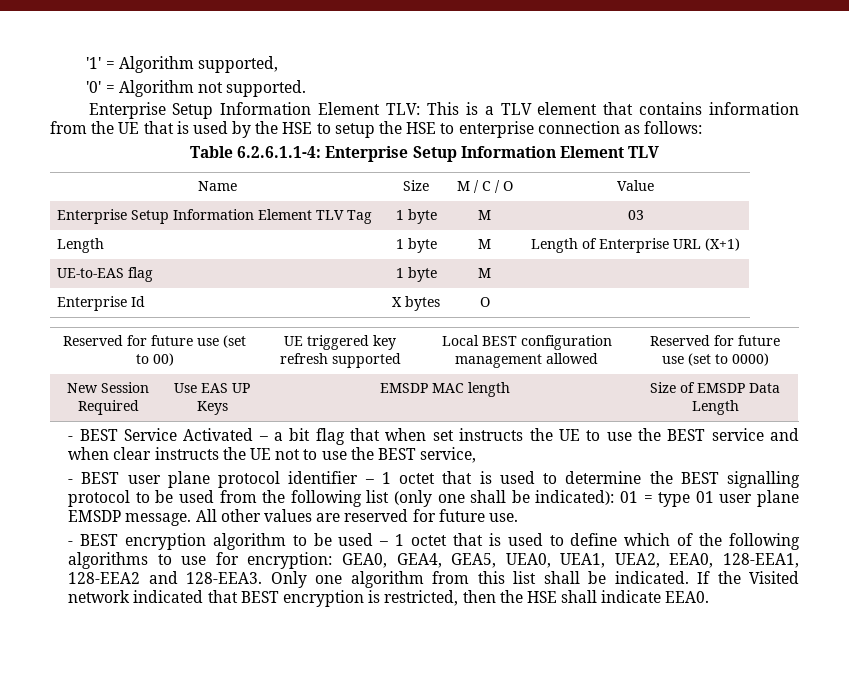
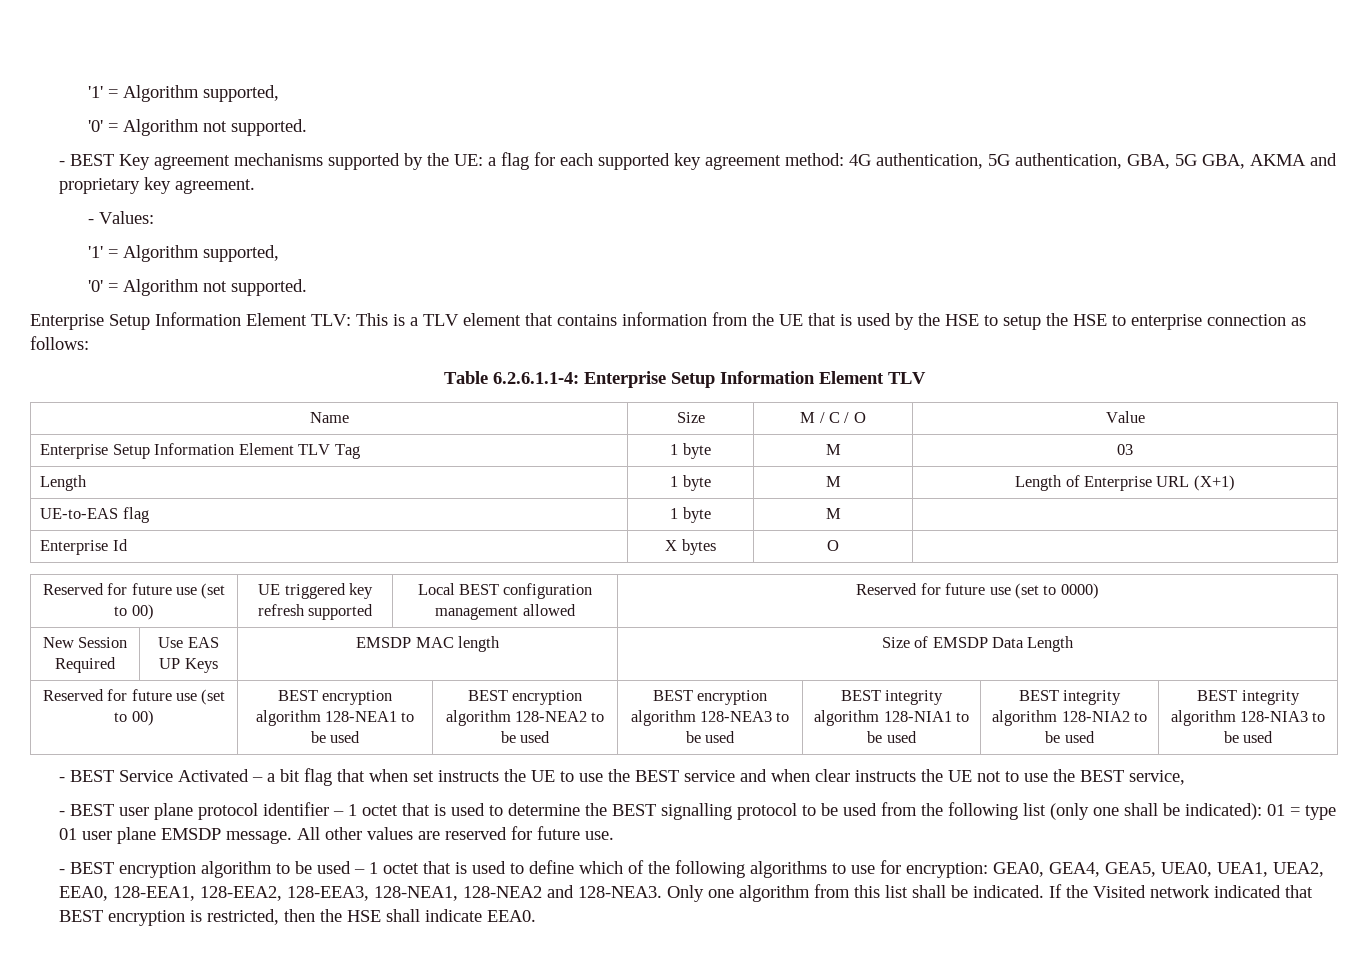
[86,56,278,73] [86,80,307,97] '1' = Algorithm supported, // '0' = Algorithm not supported. -> [87,85,279,102] [87,119,307,136] [58,152,1337,170] [58,177,255,194] [87,211,154,224] [87,245,279,262] [87,279,307,296] '1' = Algorithm supported, // '0' = Algorithm not supported. // - BEST Key agreement mechanisms supported by the UE: a flag for each supported key agreement method: 4G authentication, 5G authentication, GBA, 5G GBA, AKMA and proprietary key agreement. // - Values: // '1' = Algorithm supported, // '0' = Algorithm not supported.
(739, 407) none -> [42,689,226,705] [114,710,154,726] [277,690,393,705] [255,710,415,726] [310,731,361,743] [467,690,583,705] [445,710,605,726] [500,731,551,743] [652,690,768,705] [630,710,790,726] [685,731,736,743] [840,690,944,705] [814,710,969,726] [867,731,917,743] [1018,690,1122,705] [992,710,1147,726] [1045,731,1095,743] [1197,690,1300,705] [1170,710,1326,726] [1223,731,1274,743] // Reserved for future use (set to 00) | BEST encryption algorithm 128-NEA1 to be used | BEST encryption algorithm 128-NEA2 to be used | BEST encryption algorithm 128-NEA3 to be used | BEST integrity algorithm 128-NIA1 to be used | BEST integrity algorithm 128-NIA2 to be used | BEST integrity algorithm 128-NIA3 to be used
[68,571,263,584] 128-EEA2 and 128-EEA3. -> [199,885,662,901] 128-EEA2, 128-EEA3, 128-NEA1, 128-NEA2 and 128-NEA3.

